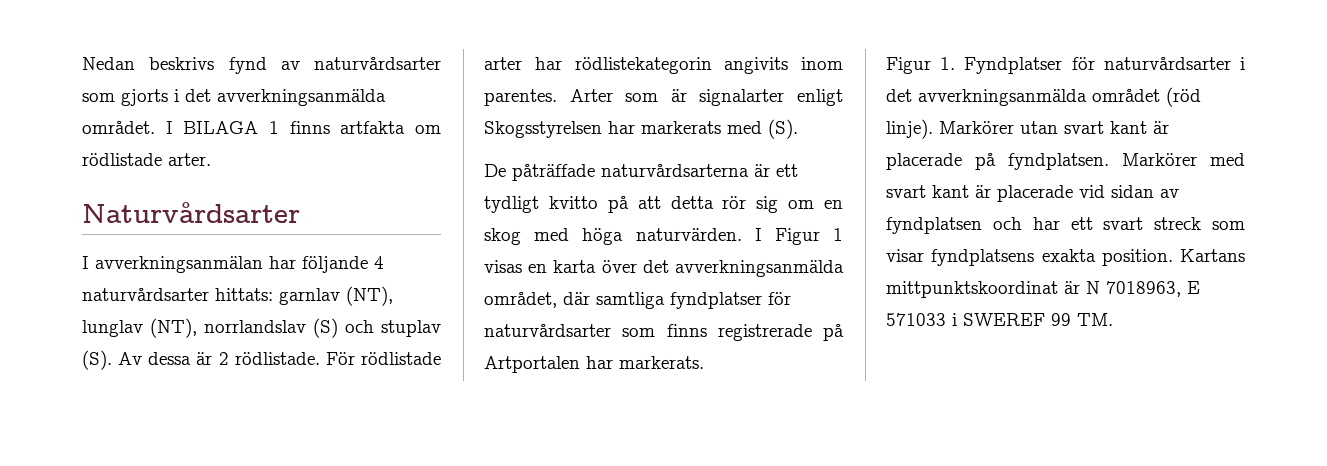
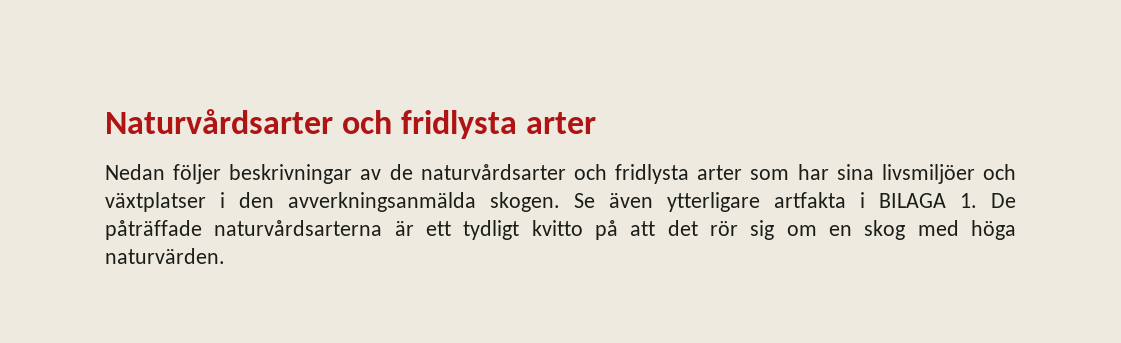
[82,57,441,74] [82,89,386,106] [82,121,441,134] [82,153,211,166] [82,202,300,223] [82,256,384,273] [82,286,393,306] [82,318,441,338] [82,350,442,370] [484,57,843,74] [484,89,843,106] [484,119,798,139] Nedan beskrivs fynd av naturvårdsarter som gjorts i det avverkningsanmälda området. I BILAGA 1 finns artfakta om rödlistade arter. // Naturvårdsarter // I avverkningsanmälan har följande 4 naturvårdsarter hittats: garnlav (NT), lunglav (NT), norrlandslav (S) och stuplav (S). Av dessa är 2 rödlistade. För rödlistade arter har rödlistekategorin angivits inom parentes. Arter som är signalarter enligt Skogsstyrelsen har markerats med (S). // -> [105,109,597,139] [105,164,1017,184] [105,192,977,212] Naturvårdsarter och fridlysta arter // Nedan följer beskrivningar av de naturvårdsarter och fridlysta arter som har sina livsmiljöer och växtplatser i den avverkningsanmälda skogen. Se även ytterligare artfakta i BILAGA 1.
[670,196,714,209] detta -> [667,220,698,236] det
[754,228,843,245] [484,260,844,277] [484,292,791,309] [484,324,844,341] [484,356,704,373] [886,57,1245,74] [886,87,1201,107] [886,119,1169,139] [886,153,1245,170] [886,185,1179,202] [886,217,1245,234] [886,249,1245,266] [886,281,1200,298] [886,313,1113,326] I Figur 1 visas en karta över det avverkningsanmälda området, där samtliga fyndplatser för naturvårdsarter som finns registrerade på Artportalen har markerats. // Figur 1. Fyndplatser för naturvårdsarter i det avverkningsanmälda området (röd linje). Markörer utan svart kant är placerade på fyndplatsen. Markörer med svart kant är placerade vid sidan av fyndplatsen och har ett svart streck som visar fyndplatsens exakta position. Kartans mittpunktskoordinat är N 7018963, E 571033 i SWEREF 99 TM. -> (225, 256) none

